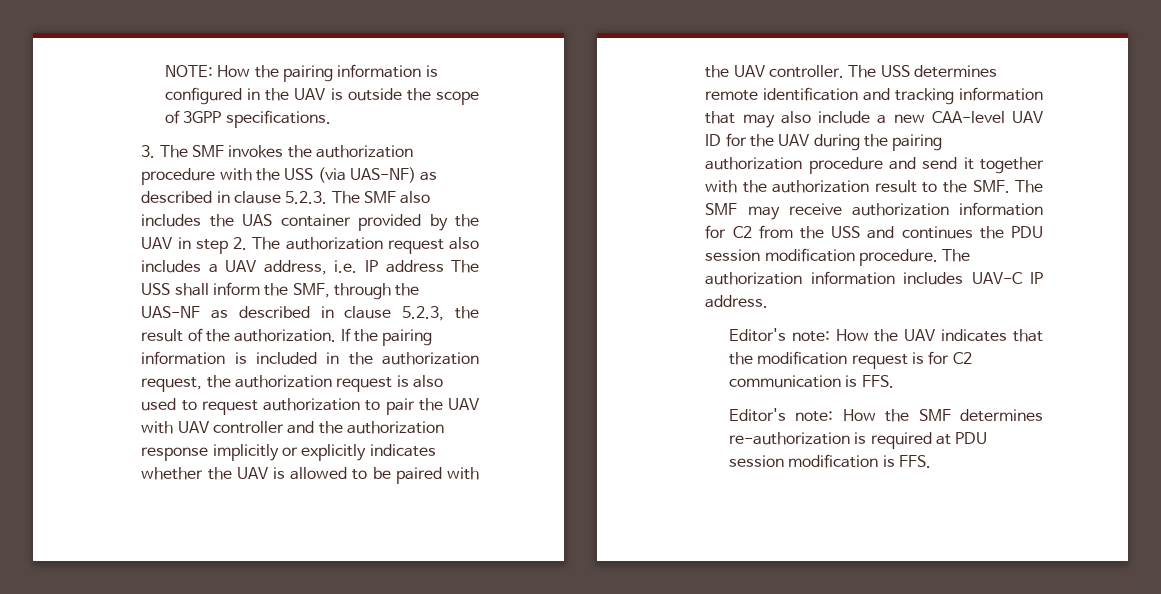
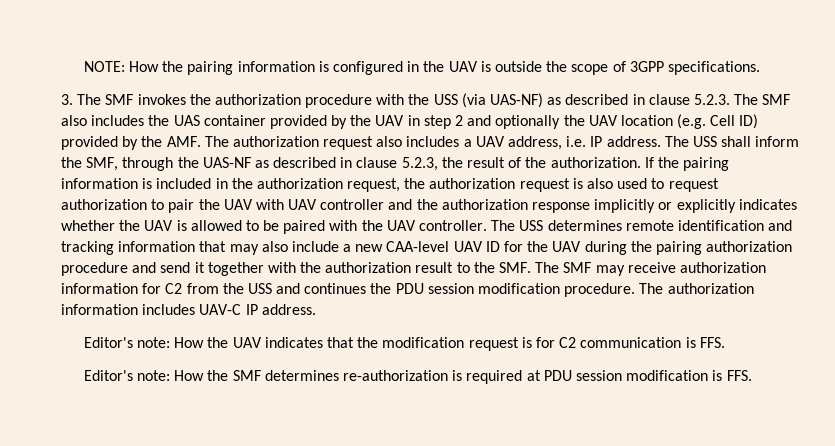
[233,237,248,250] 2. -> [454,114,759,129] [60,136,201,150] 2 and optionally the UAV location (e.g. Cell ID) provided by the AMF.
[385,260,444,273] address -> [606,136,661,147] address.

